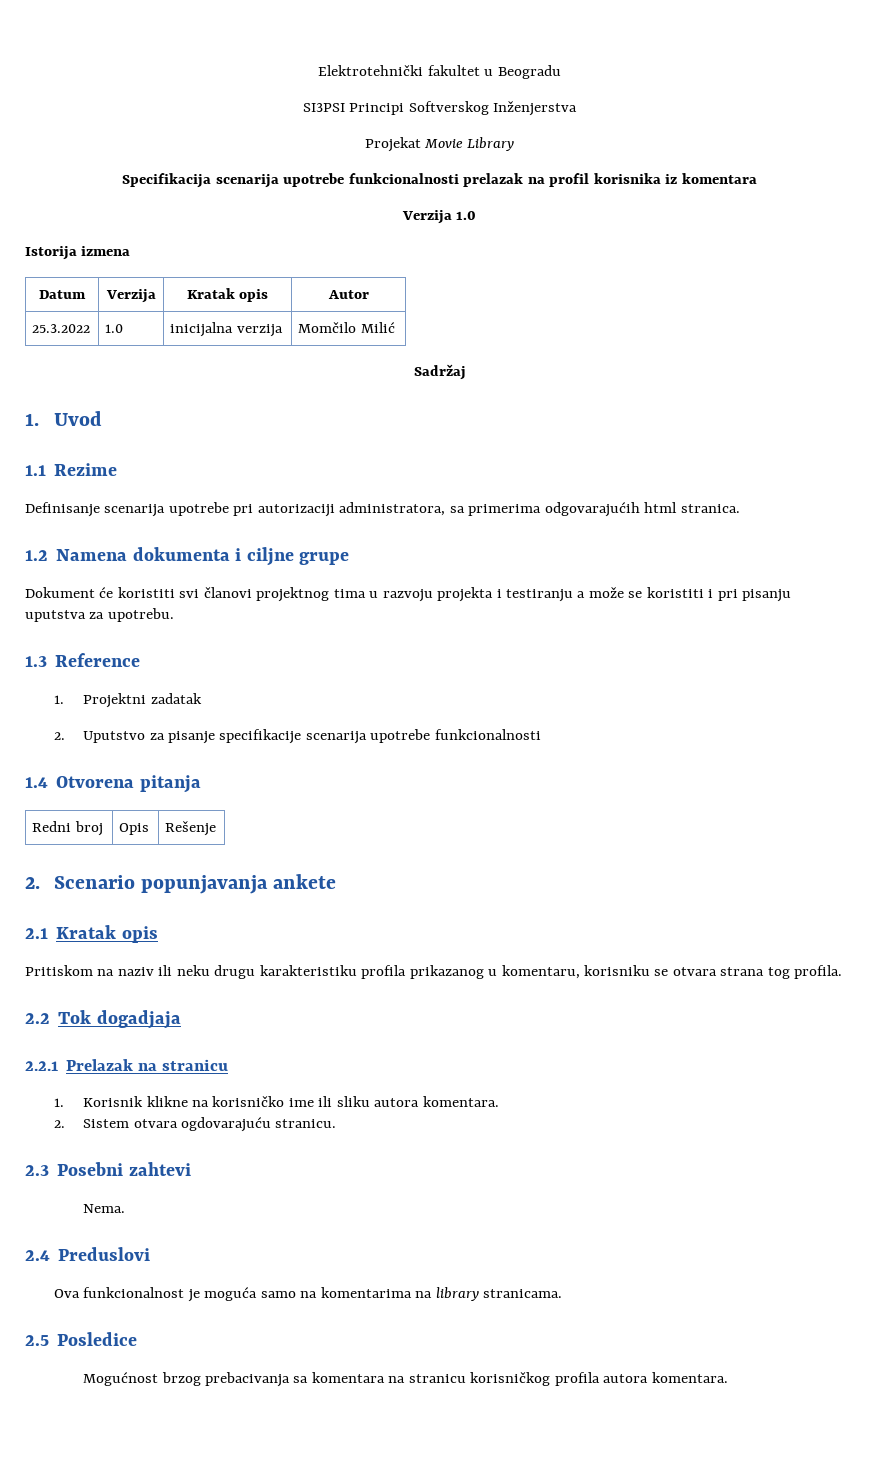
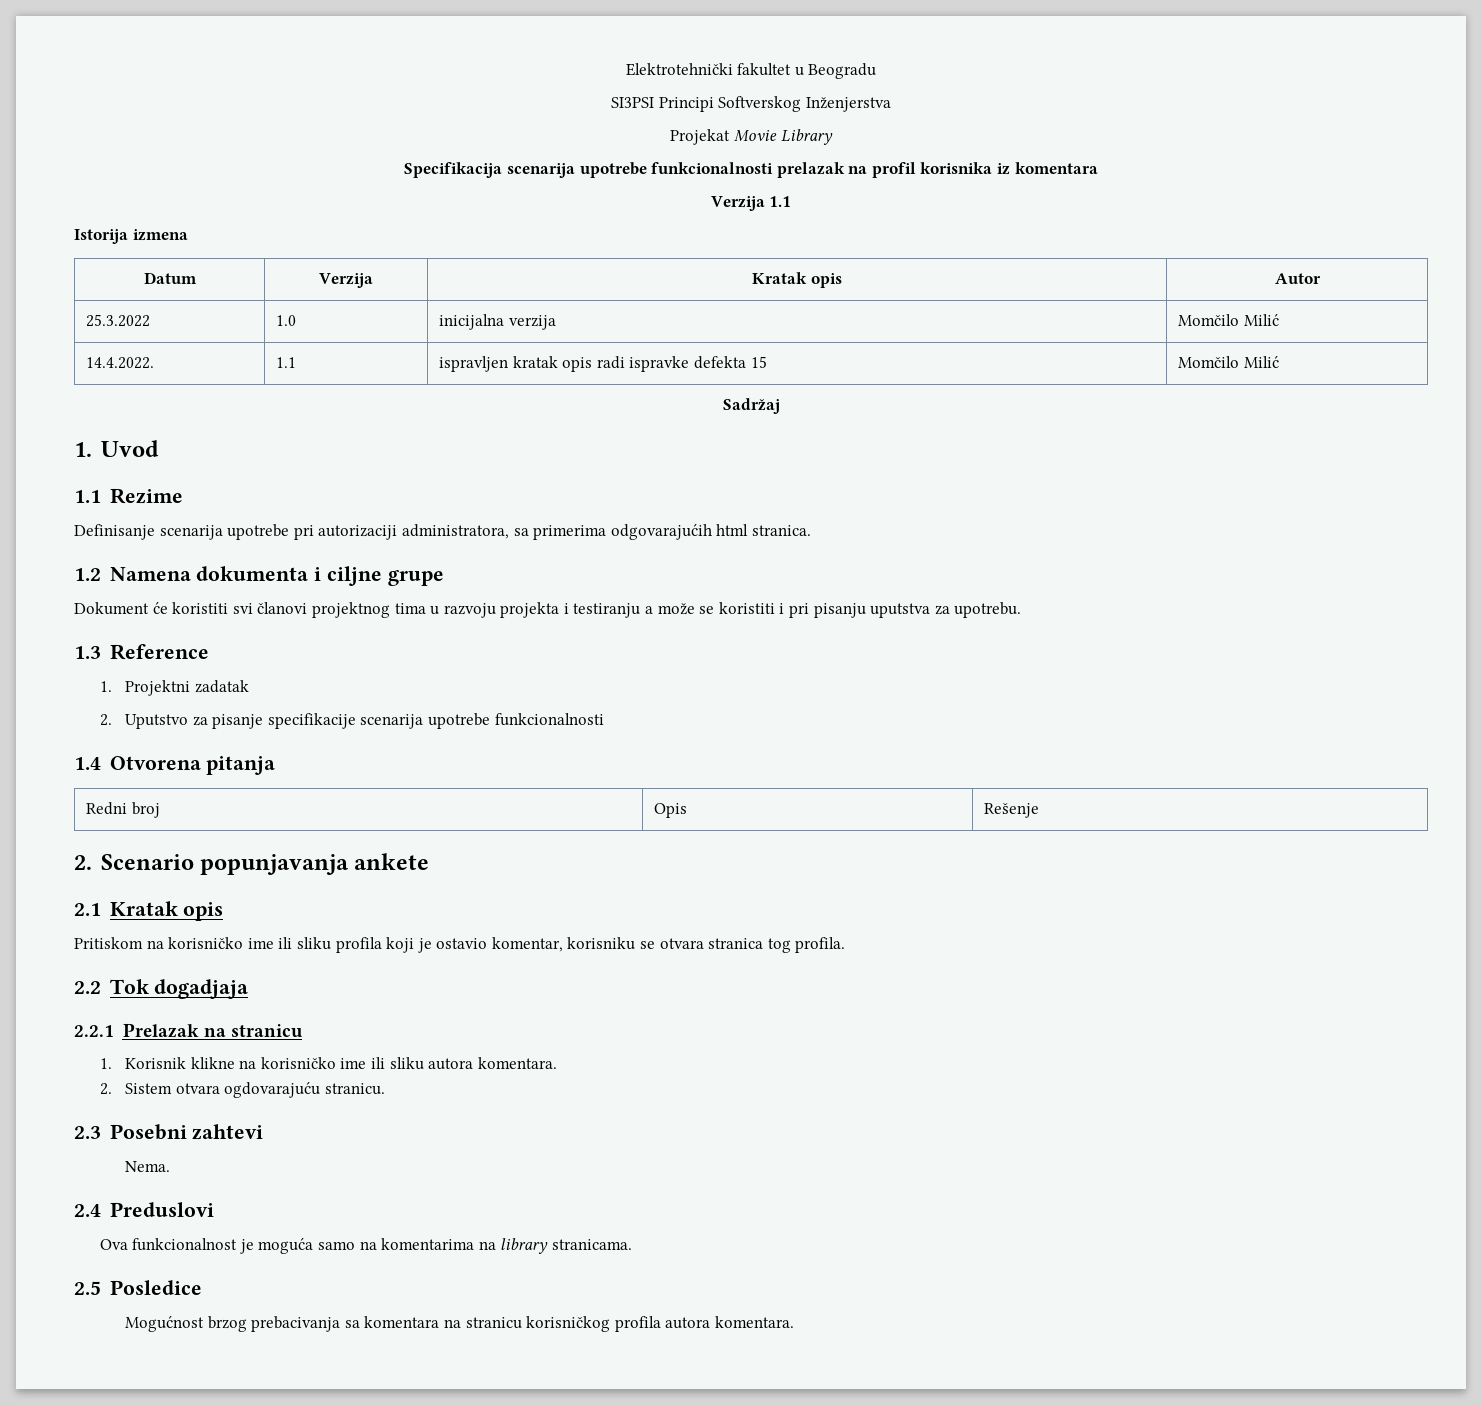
[456,211,477,220] 1.0 -> [769,196,792,207] 1.1
(395, 327) none -> [86,357,155,369] [276,357,297,368] [439,356,767,372] [1178,356,1279,368] // 14.4.2022. | 1.1 | ispravljen kratak opis radi ispravke defekta 15 | Momčilo Milić
[117,965,580,979] naziv ili neku drugu karakteristiku profila prikazanog u komentaru, -> [168,937,563,953] korisničko ime ili sliku profila koji je ostavio komentar,
[720,967,765,976] strana -> [708,938,764,949] stranica

